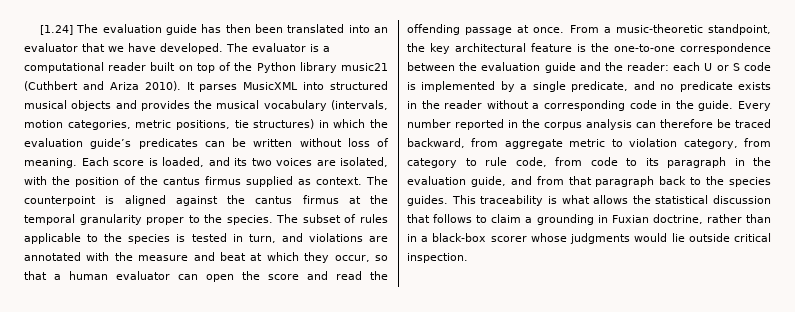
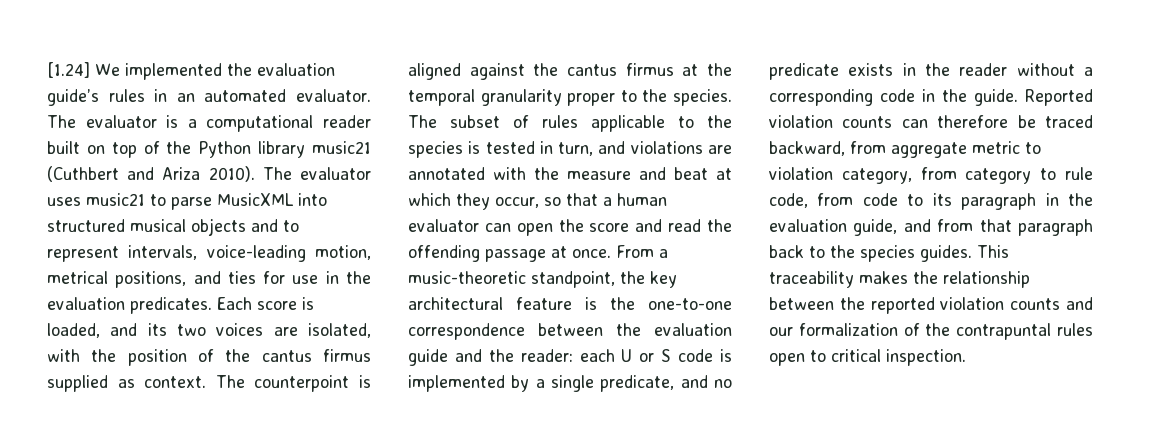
[76,24,388,35] [24,43,223,54] The evaluation guide has then been translated into an evaluator that we have developed. -> [95,63,335,80] [47,89,371,106] We implemented the evaluation guide’s rules in an automated evaluator.
[186,82,238,92] It parses -> [262,167,371,180] [47,193,212,210] The evaluator uses music21 to parse
[140,100,388,111] [24,119,388,130] [24,138,389,149] [24,158,77,168] provides the musical vocabulary (intervals, motion categories, metric positions, tie structures) in which the evaluation guide’s predicates can be written without loss of meaning. -> [283,220,299,232] [47,245,371,262] [47,271,371,288] [47,297,212,314] to represent intervals, voice-leading motion, metrical positions, and ties for use in the evaluation predicates.
[738,101,771,111] [407,119,632,130] Every number reported in the corpus analysis -> [1025,89,1093,106] [769,115,893,128] Reported violation counts
[547,195,771,204] [407,214,771,225] [407,233,730,244] is what allows the statistical discussion that follows to claim a grounding in Fuxian doctrine, rather than in a black-box scorer whose judgments would lie outside -> [859,271,1030,288] [769,297,1093,314] [769,323,1093,340] [769,350,826,366] makes the relationship between the reported violation counts and our formalization of the contrapuntal rules open to

